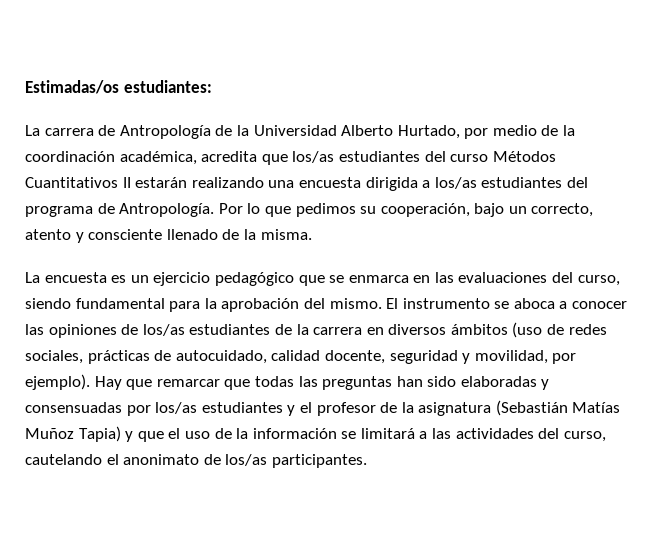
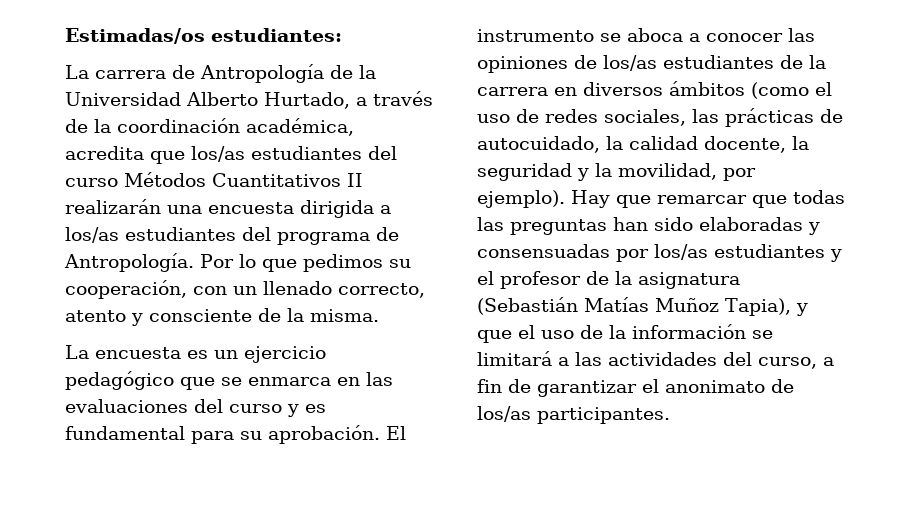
[464,125,537,139] por medio -> [356,91,433,106] a través
[135,177,264,188] estarán realizando -> [65,199,161,214] realizarán
[474,203,527,217] bajo un -> [193,281,332,295] con un llenado
[166,229,218,240] llenado -> (252, 315) none
[577,275,620,286] [25,298,382,312] curso, siendo fundamental para la aprobación del mismo. -> [229,404,326,417] [65,425,380,444] curso y es fundamental para su aprobación.
[512,322,543,338] (uso -> [751,82,832,99] [477,114,510,123] (como el uso
(83, 357) none -> [692,109,719,123] las
(267, 357) none -> [606,136,623,150] la
(385, 357) none -> [792,136,809,150] la
(471, 358) none -> [595,163,612,177] la
[78,426,121,442] Tapia) -> [725,298,791,316] Tapia),
[25,454,102,465] cautelando -> [823,357,834,366] [477,379,637,397] a fin de garantizar

